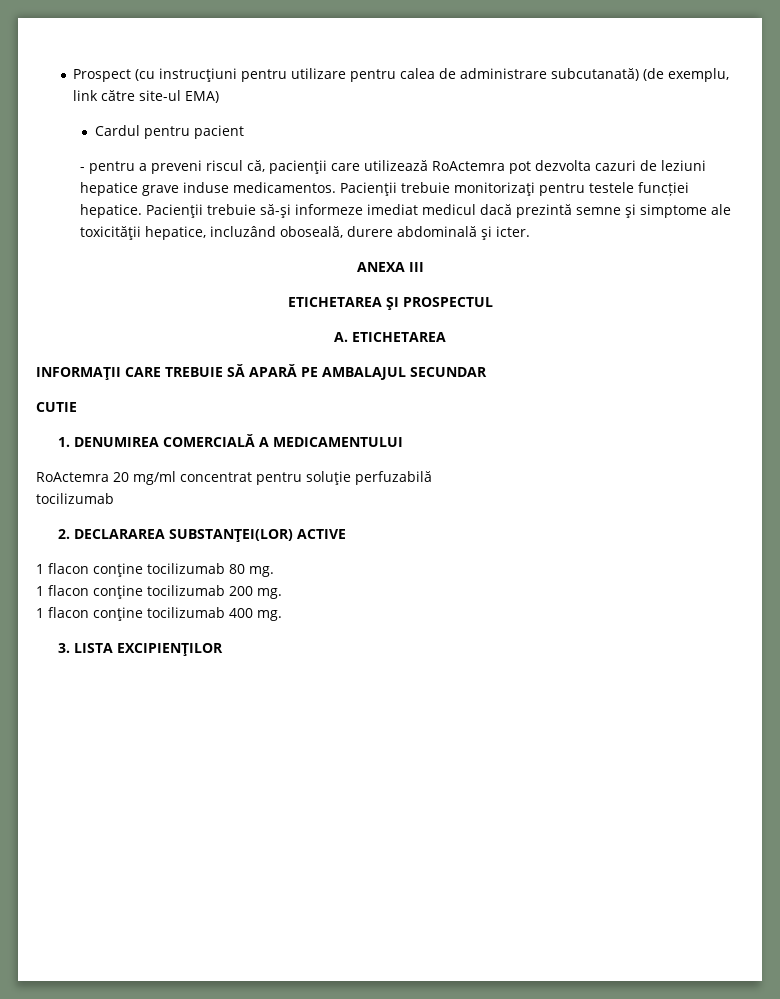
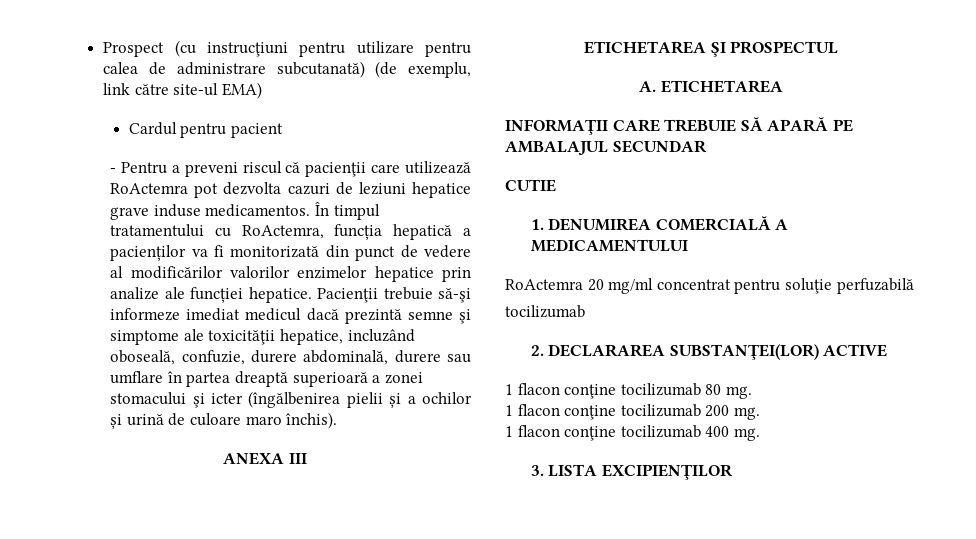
[88,161,135,174] pentru -> [121,162,168,174] Pentru
[246,160,265,172] că, -> [285,162,301,173] că
[339,182,634,196] Pacienţii trebuie monitorizaţi pentru testele -> [314,201,380,220] [110,224,472,240] [110,245,471,261] [110,266,471,282] [110,287,185,300] În timpul tratamentului cu RoActemra, funcția hepatică a pacienților va fi monitorizată din punct de vedere al modificărilor valorilor enzimelor hepatice prin analize ale
[346,226,530,240] durere abdominală şi icter. -> [181,350,471,365] [110,371,423,387] [110,391,472,408] [110,412,338,429] confuzie, durere abdominală, durere sau umflare în partea dreaptă superioară a zonei stomacului şi icter (îngălbenirea pielii și a ochilor și urină de culoare maro închis).

